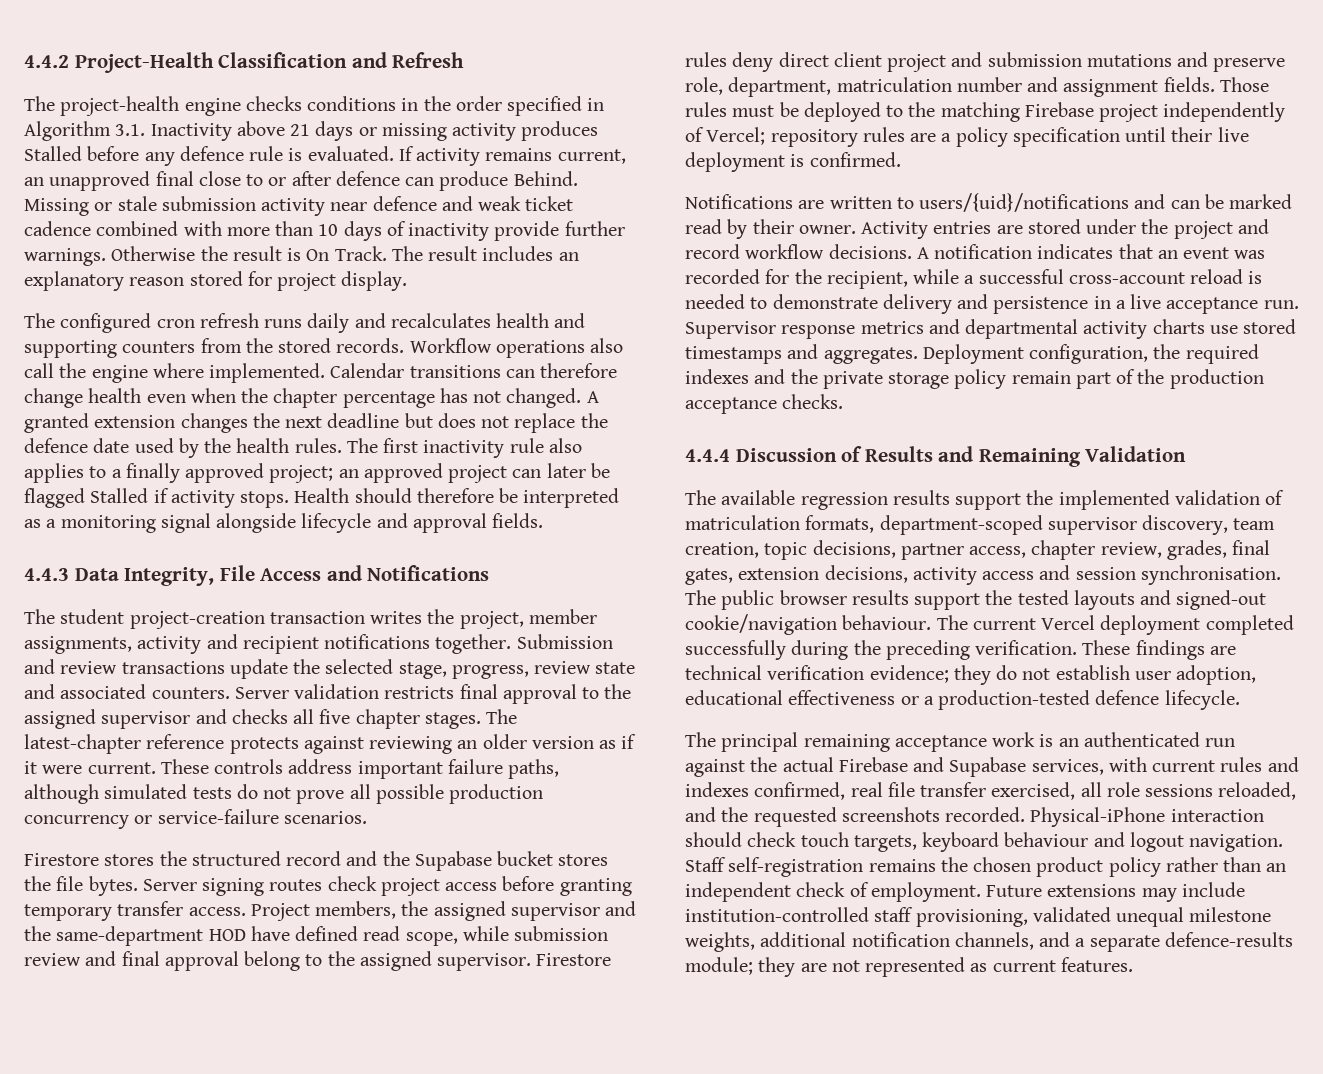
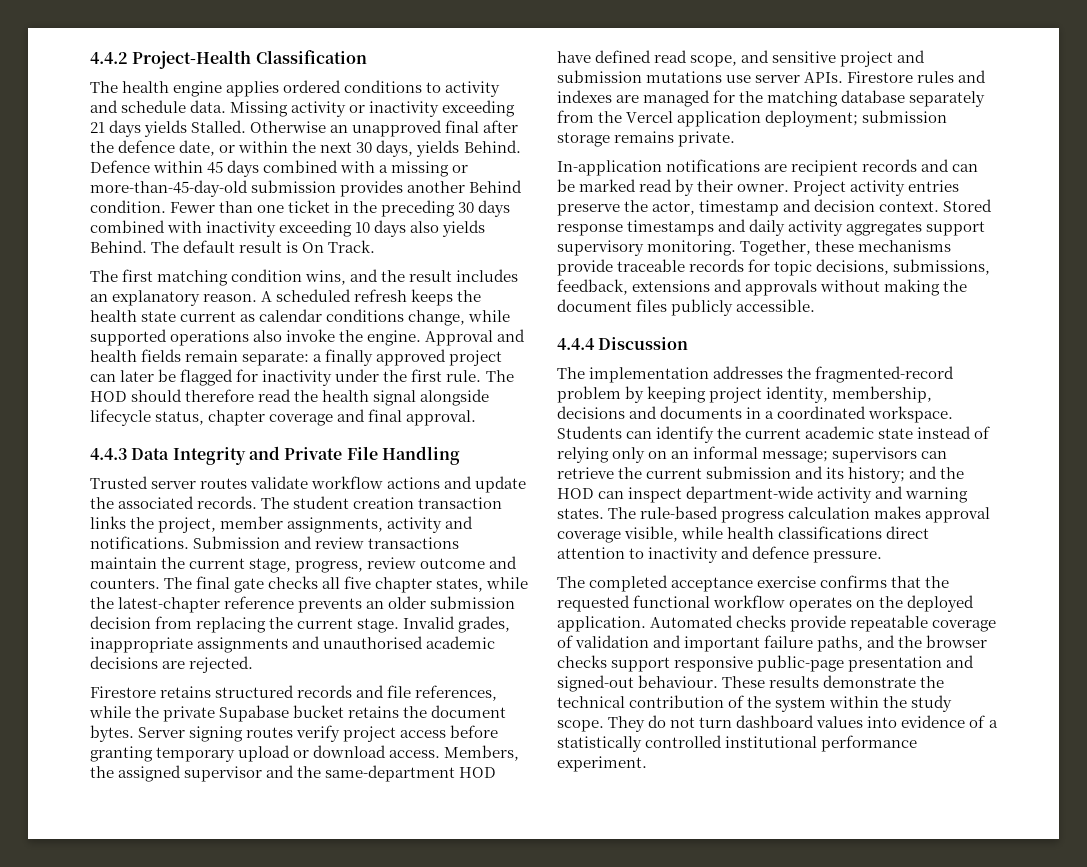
[351,52,465,68] [24,96,605,116] [24,121,599,141] [24,146,626,166] [24,171,578,191] [24,196,574,216] [24,221,625,241] [24,246,579,266] [24,271,408,291] [24,313,586,333] [24,338,624,358] [24,363,618,383] [24,388,599,408] [24,413,608,433] [24,438,582,458] [24,463,359,483] and Refresh // The project-health engine checks conditions in the order specified in Algorithm 3.1. Inactivity above 21 days or missing activity produces Stalled before any defence rule is evaluated. If activity remains current, an unapproved final close to or after defence can produce Behind. Missing or stale submission activity near defence and weak ticket cadence combined with more than 10 days of inactivity provide further warnings. Otherwise the result is On Track. The result includes an explanatory reason stored for project display. // The configured cron refresh runs daily and recalculates health and supporting counters from the stored records. Workflow operations also call the engine where implemented. Calendar transitions can therefore change health even when the chapter percentage has not changed. A granted extension changes the next deadline but does not replace the defence date used by the health rules. The first inactivity rule also applies to a finally approved project; an -> [90,80,501,97] [90,100,516,117] [90,120,519,137] [90,140,521,157] [90,160,469,177] [90,180,523,197] [90,200,511,217] [90,220,486,237] [90,240,376,253] [90,269,519,286] [90,289,482,306] [90,309,511,326] [90,329,526,346] [90,349,374,366] // The health engine applies ordered conditions to activity and schedule data. Missing activity or inactivity exceeding 21 days yields Stalled. Otherwise an unapproved final after the defence date, or within the next 30 days, yields Behind. Defence within 45 days combined with a missing or more-than-45-day-old submission provides another Behind condition. Fewer than one ticket in the preceding 30 days combined with inactivity exceeding 10 days also yields Behind. The default result is On Track. // The first matching condition wins, and the result includes an explanatory reason. A scheduled refresh keeps the health state current as calendar conditions change, while supported operations also invoke the engine. Approval and health fields remain separate: a finally
[90,488,620,508] [24,513,544,533] [24,565,490,586] [24,609,423,629] Stalled if activity stops. Health should therefore be interpreted as a monitoring signal alongside lifecycle and approval fields. // 4.4.3 Data Integrity, File Access and Notifications // The student project-creation transaction writes -> [236,369,514,386] [90,389,490,406] [90,409,477,426] [90,446,460,465] [90,476,527,493] [90,496,503,509] [90,516,126,529] for inactivity under the first rule. The HOD should therefore read the health signal alongside lifecycle status, chapter coverage and final approval. // 4.4.3 Data Integrity and Private File Handling // Trusted server routes validate workflow actions and update the associated records. The student creation transaction links
[242,634,512,654] recipient notifications together. -> [90,536,189,549] notifications.
[229,659,636,679] [24,684,632,704] [24,709,518,729] [24,734,637,754] [24,759,560,779] [24,784,544,804] [24,809,367,829] [24,851,609,871] [24,876,84,891] update the selected stage, progress, review state and associated counters. Server validation restricts final approval to the assigned supervisor and checks all five chapter stages. The latest-chapter reference protects against reviewing an older version as if it were current. These controls address important failure paths, although simulated tests do not prove all possible production concurrency or service-failure scenarios. // Firestore stores the structured record and the Supabase bucket stores the file -> [90,556,518,573] [90,576,529,593] [90,596,516,613] [90,616,511,633] [90,636,496,653] [90,656,254,673] [90,685,498,701] [89,705,507,722] maintain the current stage, progress, review outcome and counters. The final gate checks all five chapter states, while the latest-chapter reference prevents an older submission decision from replacing the current stage. Invalid grades, inappropriate assignments and unauthorised academic decisions are rejected. // Firestore retains structured records and file references, while the private Supabase bucket retains the document
[327,876,377,891] check -> [296,725,341,742] verify
[117,901,397,921] transfer access. Project members, -> [238,745,520,762] upload or download access. Members,
[462,926,609,941] [24,951,612,971] [685,52,1286,72] [685,77,1269,97] [685,102,1286,122] [685,127,1249,147] [685,152,901,172] [685,193,1130,212] while submission review and final approval belong to the assigned supervisor. Firestore rules deny direct client project and submission mutations and preserve role, department, matriculation number and assignment fields. Those rules must be deployed to the matching Firebase project independently of Vercel; repository rules are a policy specification until their live deployment is confirmed. // Notifications are written to users/{uid}/notifications -> [741,50,926,67] [557,70,987,83] [557,90,986,107] [557,110,948,127] [557,131,736,147] [557,159,918,176] and sensitive project and submission mutations use server APIs. Firestore rules and indexes are managed for the matching database separately from the Vercel application deployment; submission storage remains private. // In-application notifications are recipient records
[861,219,1269,239] [685,244,1266,259] [685,269,1263,289] [685,294,1299,314] [685,319,1297,339] [685,344,1259,364] [685,369,1264,389] [685,394,844,414] [685,446,1187,467] [685,490,1285,510] [685,515,1276,535] [685,540,1271,560] [685,565,1281,585] [685,590,1267,610] [685,614,1294,635] [685,640,1236,660] [685,665,1257,685] [685,690,1240,710] [685,732,1236,752] [685,757,1299,777] [685,782,1297,800] [685,807,1264,827] [685,832,1284,852] [685,857,1287,877] [685,882,1245,902] [685,907,1272,927] [685,932,1293,952] [685,957,1133,977] Activity entries are stored under the project and record workflow decisions. A notification indicates that an event was recorded for the recipient, while a successful cross-account reload is needed to demonstrate delivery and persistence in a live acceptance run. Supervisor response metrics and departmental activity charts use stored timestamps and aggregates. Deployment configuration, the required indexes and the private storage policy remain part of the production acceptance checks. // 4.4.4 Discussion of Results and Remaining Validation // The available regression results support the implemented validation of matriculation formats, department-scoped supervisor discovery, team creation, topic decisions, partner access, chapter review, grades, final gates, extension decisions, activity access and session synchronisation. The public browser results support the tested layouts and signed-out cookie/navigation behaviour. The current Vercel deployment completed successfully during the preceding verification. These findings are technical verification evidence; they do not establish user adoption, educational effectiveness or a production-tested defence lifecycle. // The principal remaining acceptance work is an authenticated run against the actual Firebase and Supabase services, with current rules and indexes confirmed, real file transfer exercised, all role sessions reloaded, and the requested screenshots recorded. Physical-iPhone interaction should check touch targets, keyboard behaviour and logout navigation. Staff self-registration remains the chosen product policy rather than an independent check of employment. Future extensions may include institution-controlled staff provisioning, validated unequal milestone weights, additional notification channels, and a separate defence-results module; they are not represented as current features. -> [793,180,960,196] [557,199,993,216] [557,219,986,236] [557,240,952,256] [557,259,991,276] [557,279,968,296] [557,299,816,316] [557,337,689,350] [557,366,955,383] [557,386,933,403] [557,406,954,423] [557,426,991,443] [557,446,948,463] [557,466,965,483] [557,486,969,503] [557,506,991,523] [557,526,930,543] [557,546,883,563] [557,575,950,592] [557,595,975,612] [557,615,997,632] [557,635,988,652] [557,655,975,672] [557,675,945,692] [557,695,953,712] [557,715,998,732] [557,735,918,752] [557,756,647,772] Project activity entries preserve the actor, timestamp and decision context. Stored response timestamps and daily activity aggregates support supervisory monitoring. Together, these mechanisms provide traceable records for topic decisions, submissions, feedback, extensions and approvals without making the document files publicly accessible. // 4.4.4 Discussion // The implementation addresses the fragmented-record problem by keeping project identity, membership, decisions and documents in a coordinated workspace. Students can identify the current academic state instead of relying only on an informal message; supervisors can retrieve the current submission and its history; and the HOD can inspect department-wide activity and warning states. The rule-based progress calculation makes approval coverage visible, while health classifications direct attention to inactivity and defence pressure. // The completed acceptance exercise confirms that the requested functional workflow operates on the deployed application. Automated checks provide repeatable coverage of validation and important failure paths, and the browser checks support responsive public-page presentation and signed-out behaviour. These results demonstrate the technical contribution of the system within the study scope. They do not turn dashboard values into evidence of a statistically controlled institutional performance experiment.

